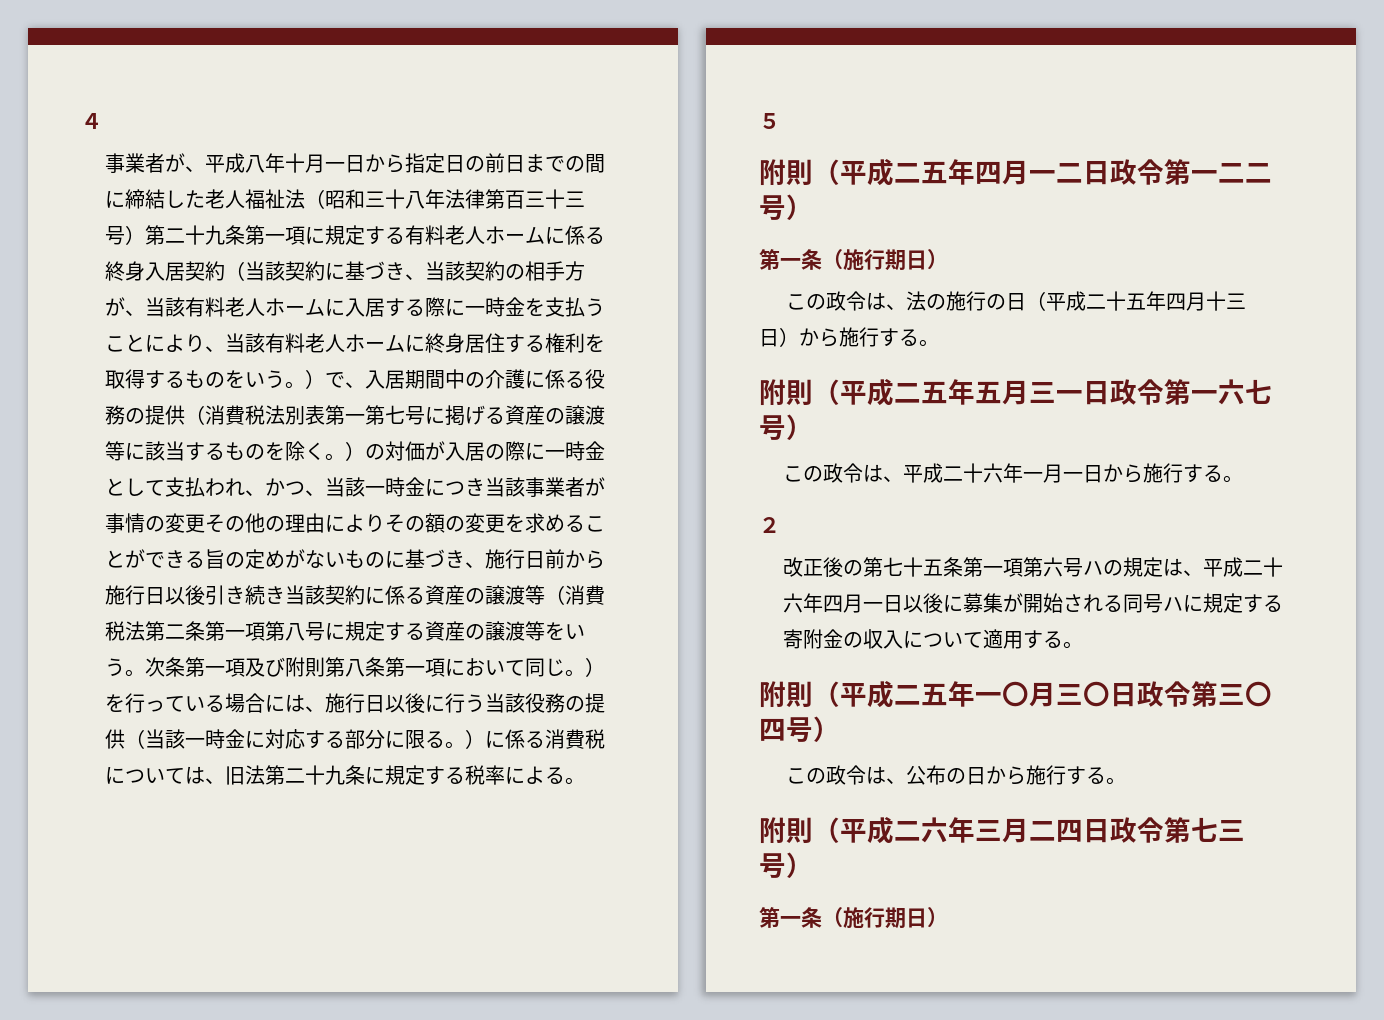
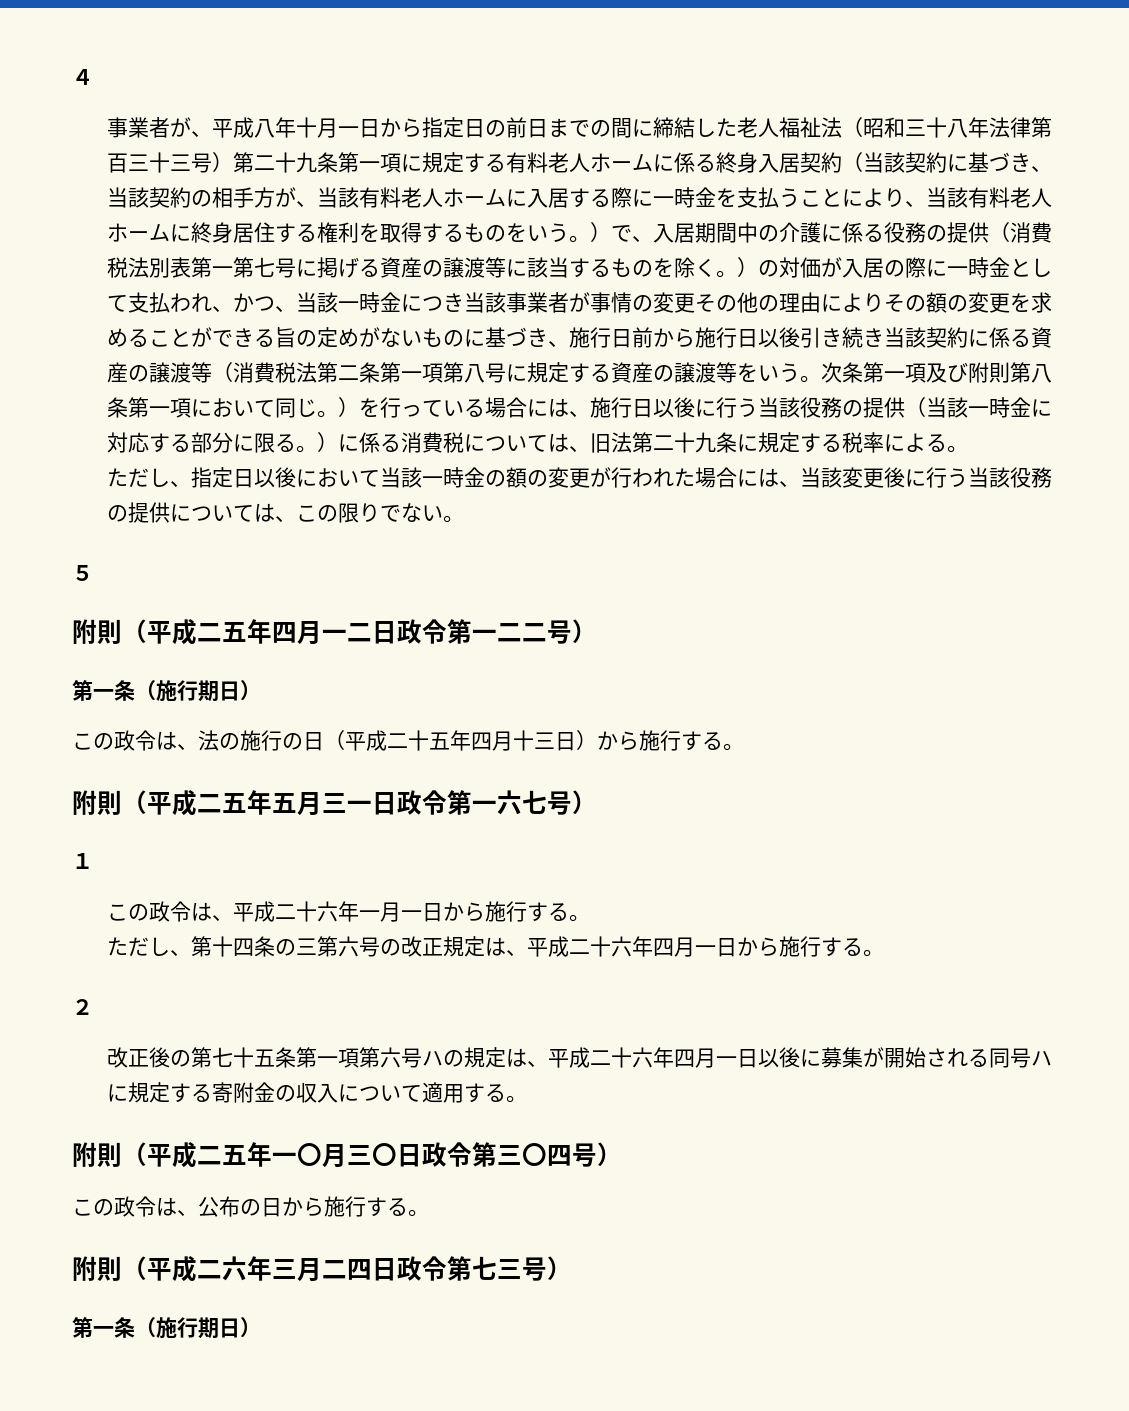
(586, 781) none -> [107,467,1053,488] [107,502,465,523] // ただし、指定日以後において当該一時金の額の変更が行われた場合には、当該変更後に行う当該役務の提供については、この限りでない。
(813, 427) none -> [72,853,93,869] // １
(1244, 479) none -> [107,936,885,957] // ただし、第十四条の三第六号の改正規定は、平成二十六年四月一日から施行する。

